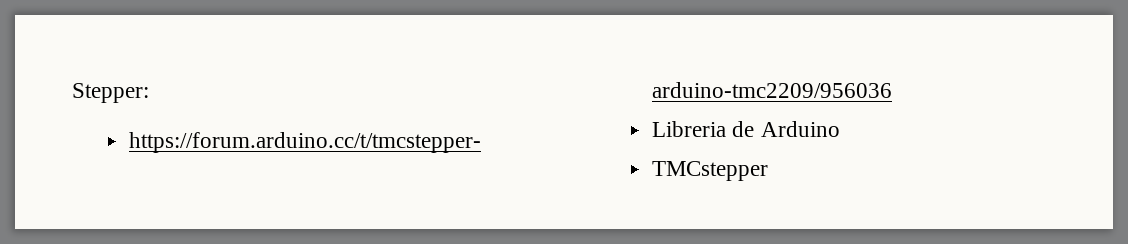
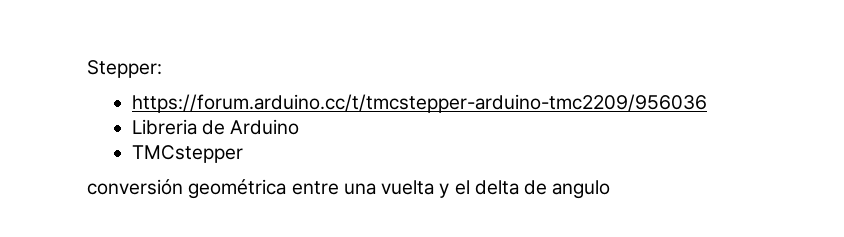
(769, 171) none -> [87,179,611,199] // conversión geométrica entre una vuelta y el delta de angulo

